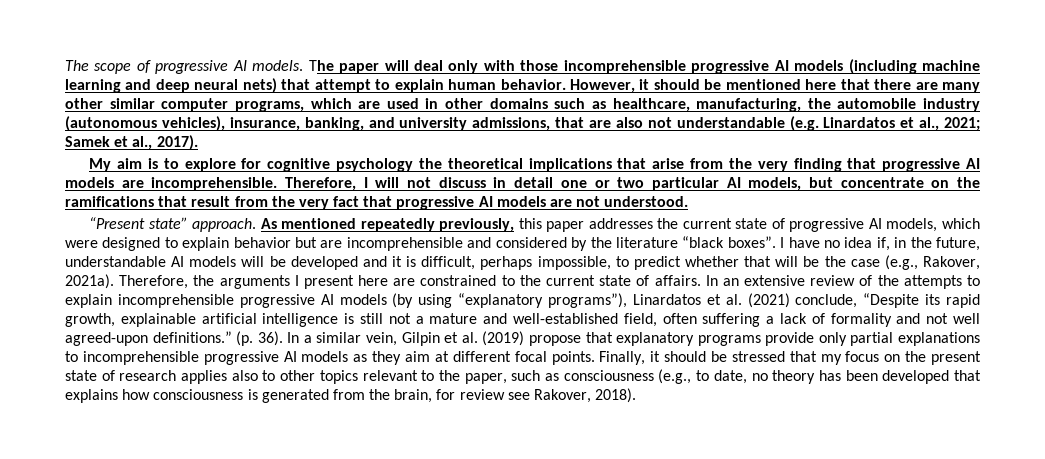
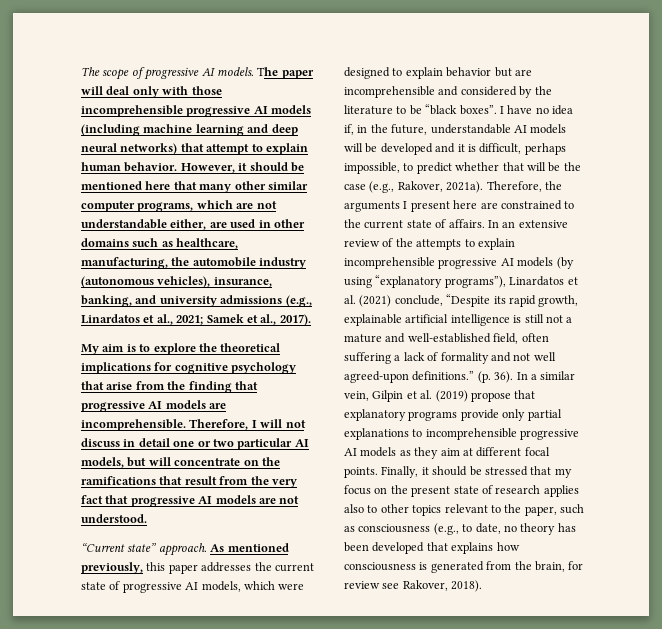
[242,78,277,93] nets) -> [120,143,178,155] networks)
[874,79,938,90] there are -> (197, 185) none
(381, 105) none -> [256,201,277,209] [81,219,227,230] not understandable either, are
[472,116,819,131] admissions, that are also not understandable (e.g. -> [220,295,312,307] admissions (e.g.,
[241,158,612,172] for cognitive psychology the theoretical implications -> [198,343,281,352] [81,362,297,374] the theoretical implications for cognitive psychology
[757,161,788,172] very -> (186, 385) none
(833, 182) none -> [148,457,171,466] will
[89,217,146,229] “Present -> [81,543,125,552] “Current
[360,218,435,232] repeatedly -> (289, 547) none
(678, 242) none -> [396,105,422,115] to be

